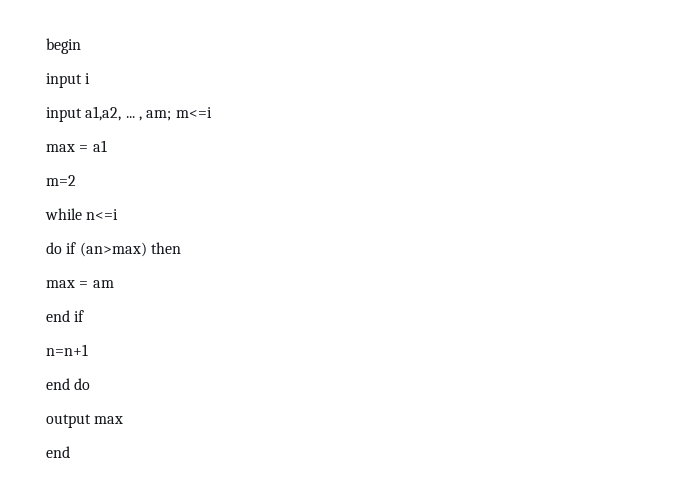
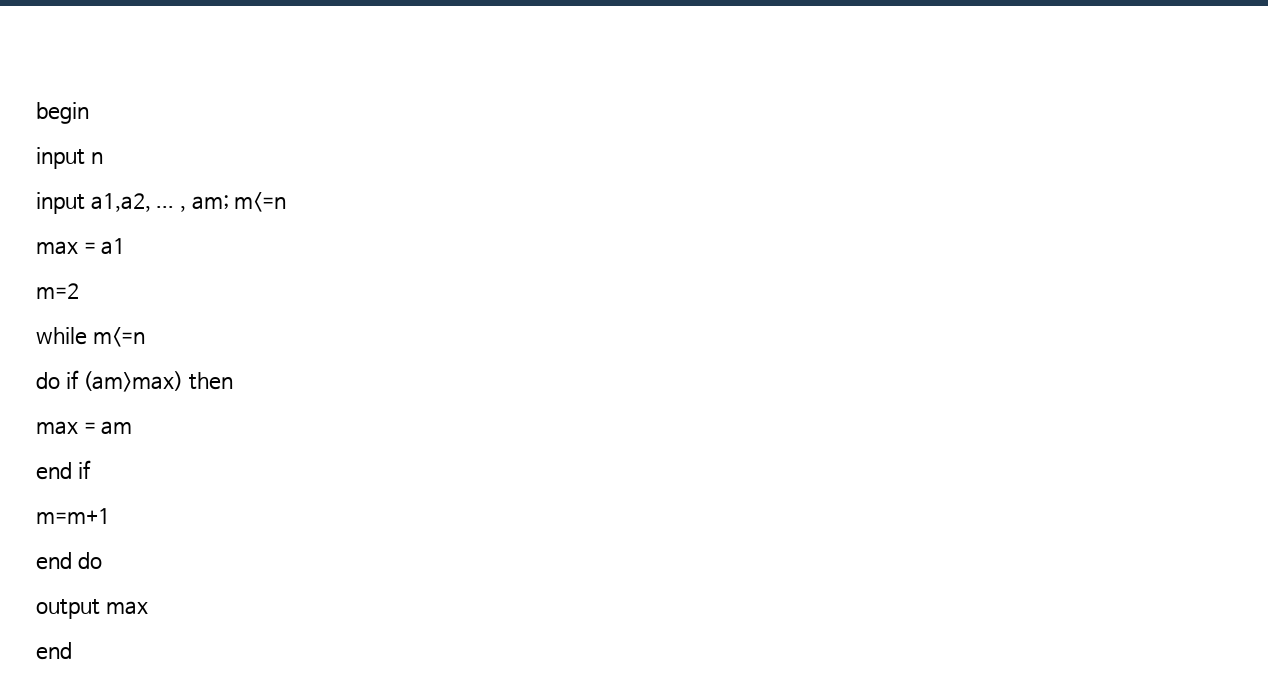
[85,73,91,84] i -> [90,152,103,164] n
[175,107,212,118] m<=i -> [234,192,287,212] m<=n
[86,209,119,220] n<=i -> [92,327,145,347] m<=n
[79,242,147,257] (an>max) -> [83,371,184,392] (am>max)
[46,344,88,356] n=n+1 -> [36,508,110,524] m=m+1

